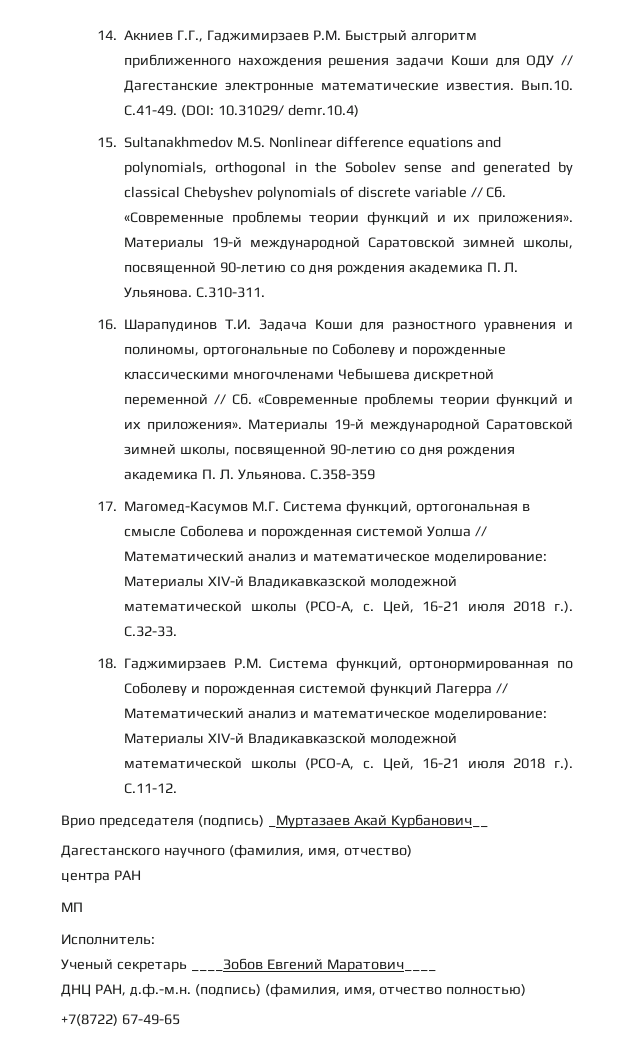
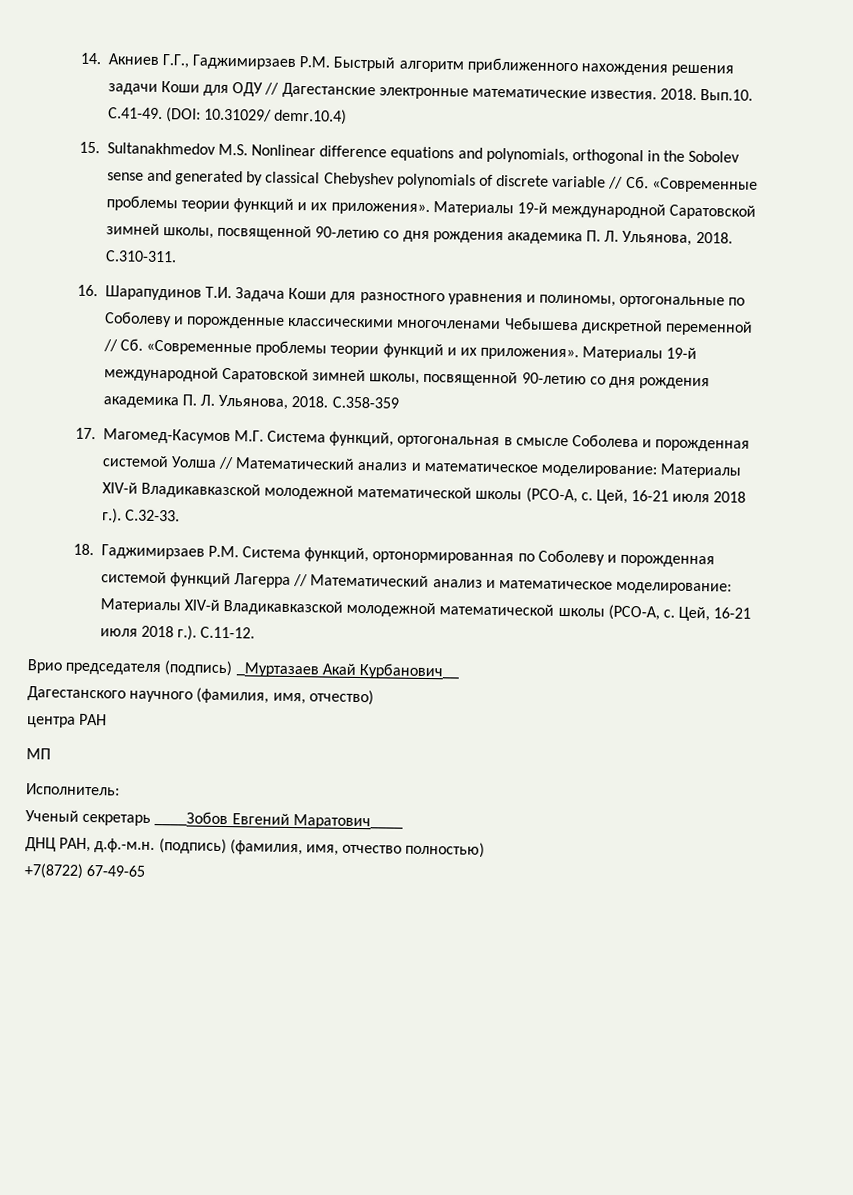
(515, 86) none -> [660,88,698,100] 2018.
[124,287,193,298] Ульянова. -> [622,230,733,246] Ульянова, 2018.
[237,469,306,480] Ульянова. -> [218,394,329,410] Ульянова, 2018.

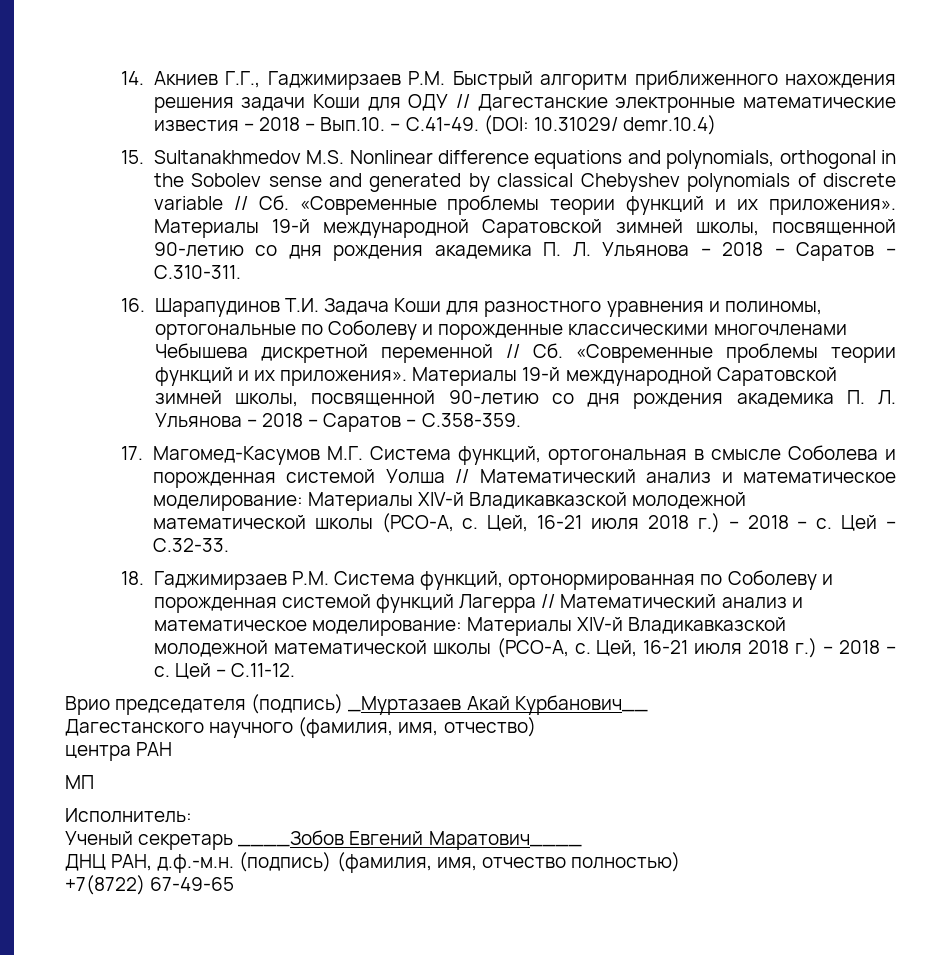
[590,88,754,101] известия. 2018. Вып.10. -> [153,117,401,131] известия – 2018 – Вып.10. –
[622,230,733,246] Ульянова, 2018. -> [602,242,896,261] Ульянова – 2018 – Саратов –
[218,394,399,410] Ульянова, 2018. С.358-359 -> [154,413,521,432] Ульянова – 2018 – Саратов – С.358-359.
[101,508,122,524] г.). -> [697,513,897,533] г.) – 2018 – с. Цей –
[176,625,197,641] г.). -> [795,638,896,658] [153,663,227,679] г.) – 2018 – с. Цей –

